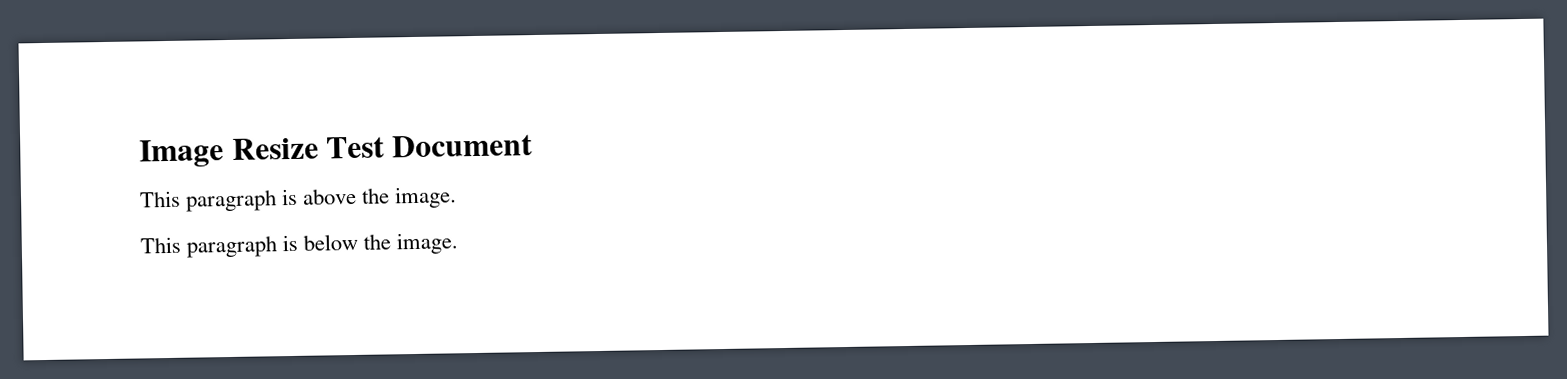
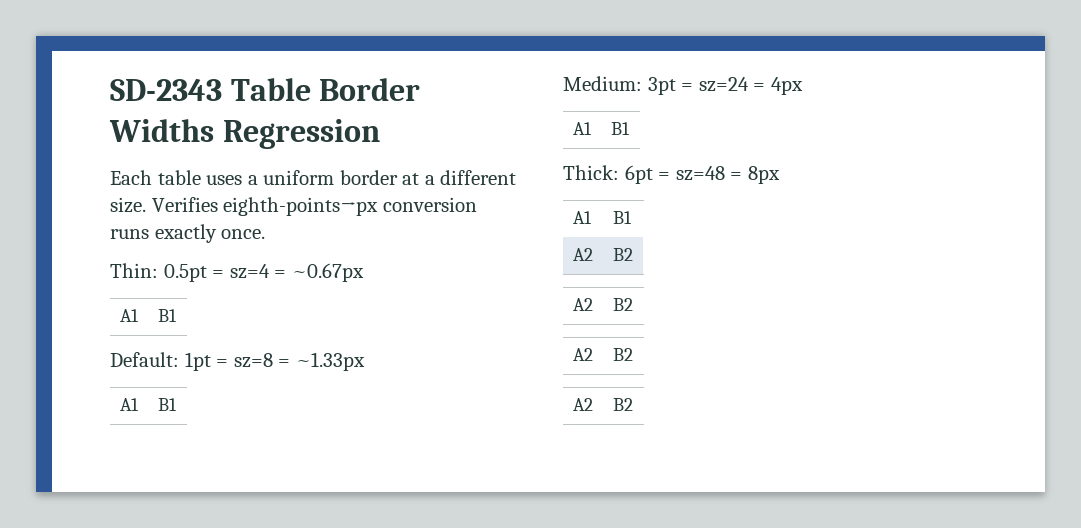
[139,134,533,169] [139,186,458,212] [140,232,459,258] Image Resize Test Document // This paragraph is above the image. // This paragraph is below the image. -> [110,78,421,101] [109,119,380,149] [110,170,517,185] [110,197,477,216] [110,224,266,243] [110,263,364,282] [119,309,139,322] [157,309,177,322] [110,352,365,371] [119,398,139,411] [157,398,177,411] [563,76,803,95] [572,122,592,135] [610,122,630,135] [563,165,780,184] [572,211,592,224] [612,211,632,224] [572,248,593,261] [612,248,633,261] [572,298,593,311] [612,298,633,311] [572,348,593,361] [612,348,633,361] [572,398,593,411] [612,398,633,411] SD-2343 Table Border Widths Regression // Each table uses a uniform border at a different size. Verifies eighth-points→px conversion runs exactly once. // Thin: 0.5pt = sz=4 = ~0.67px // A1 | B1 // Default: 1pt = sz=8 = ~1.33px // A1 | B1 // Medium: 3pt = sz=24 = 4px // A1 | B1 // Thick: 6pt = sz=48 = 8px // A1 | B1 // A2 | B2 // A2 | B2 // A2 | B2 // A2 | B2

